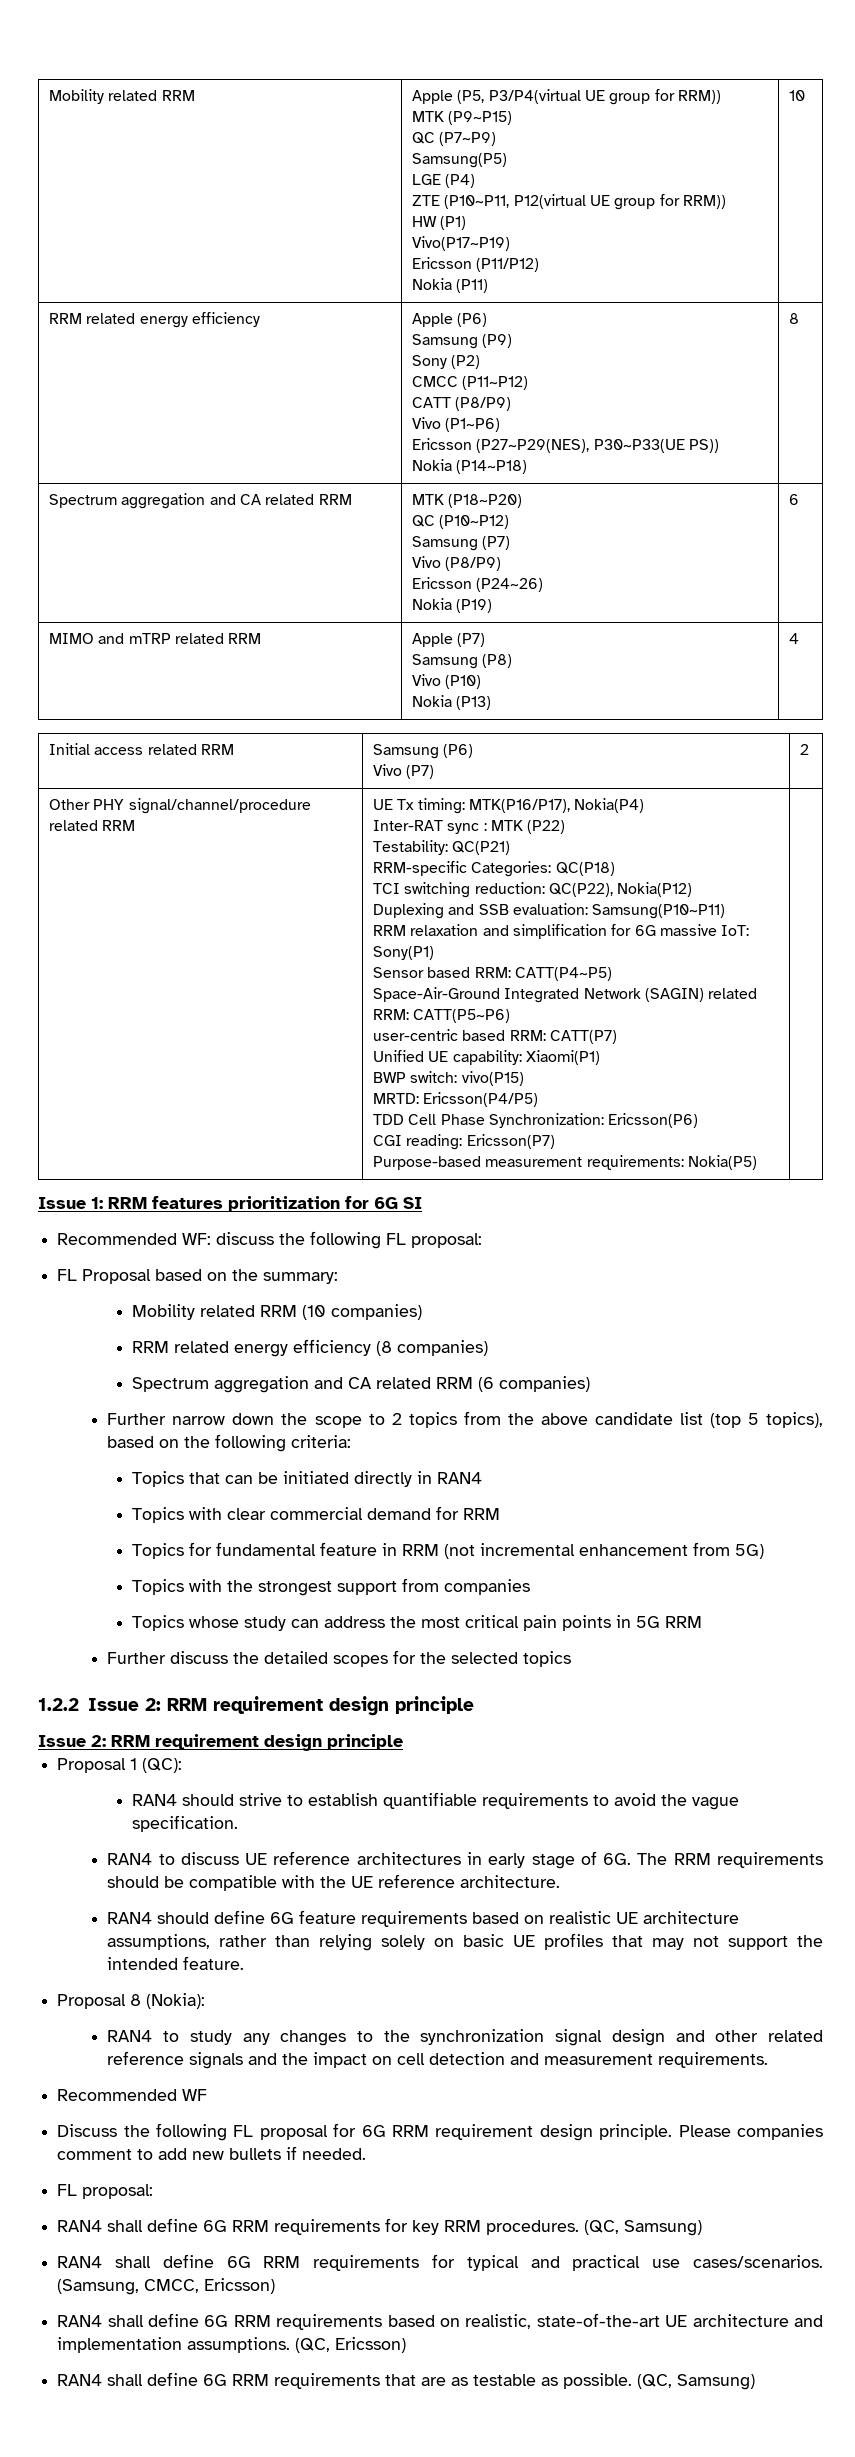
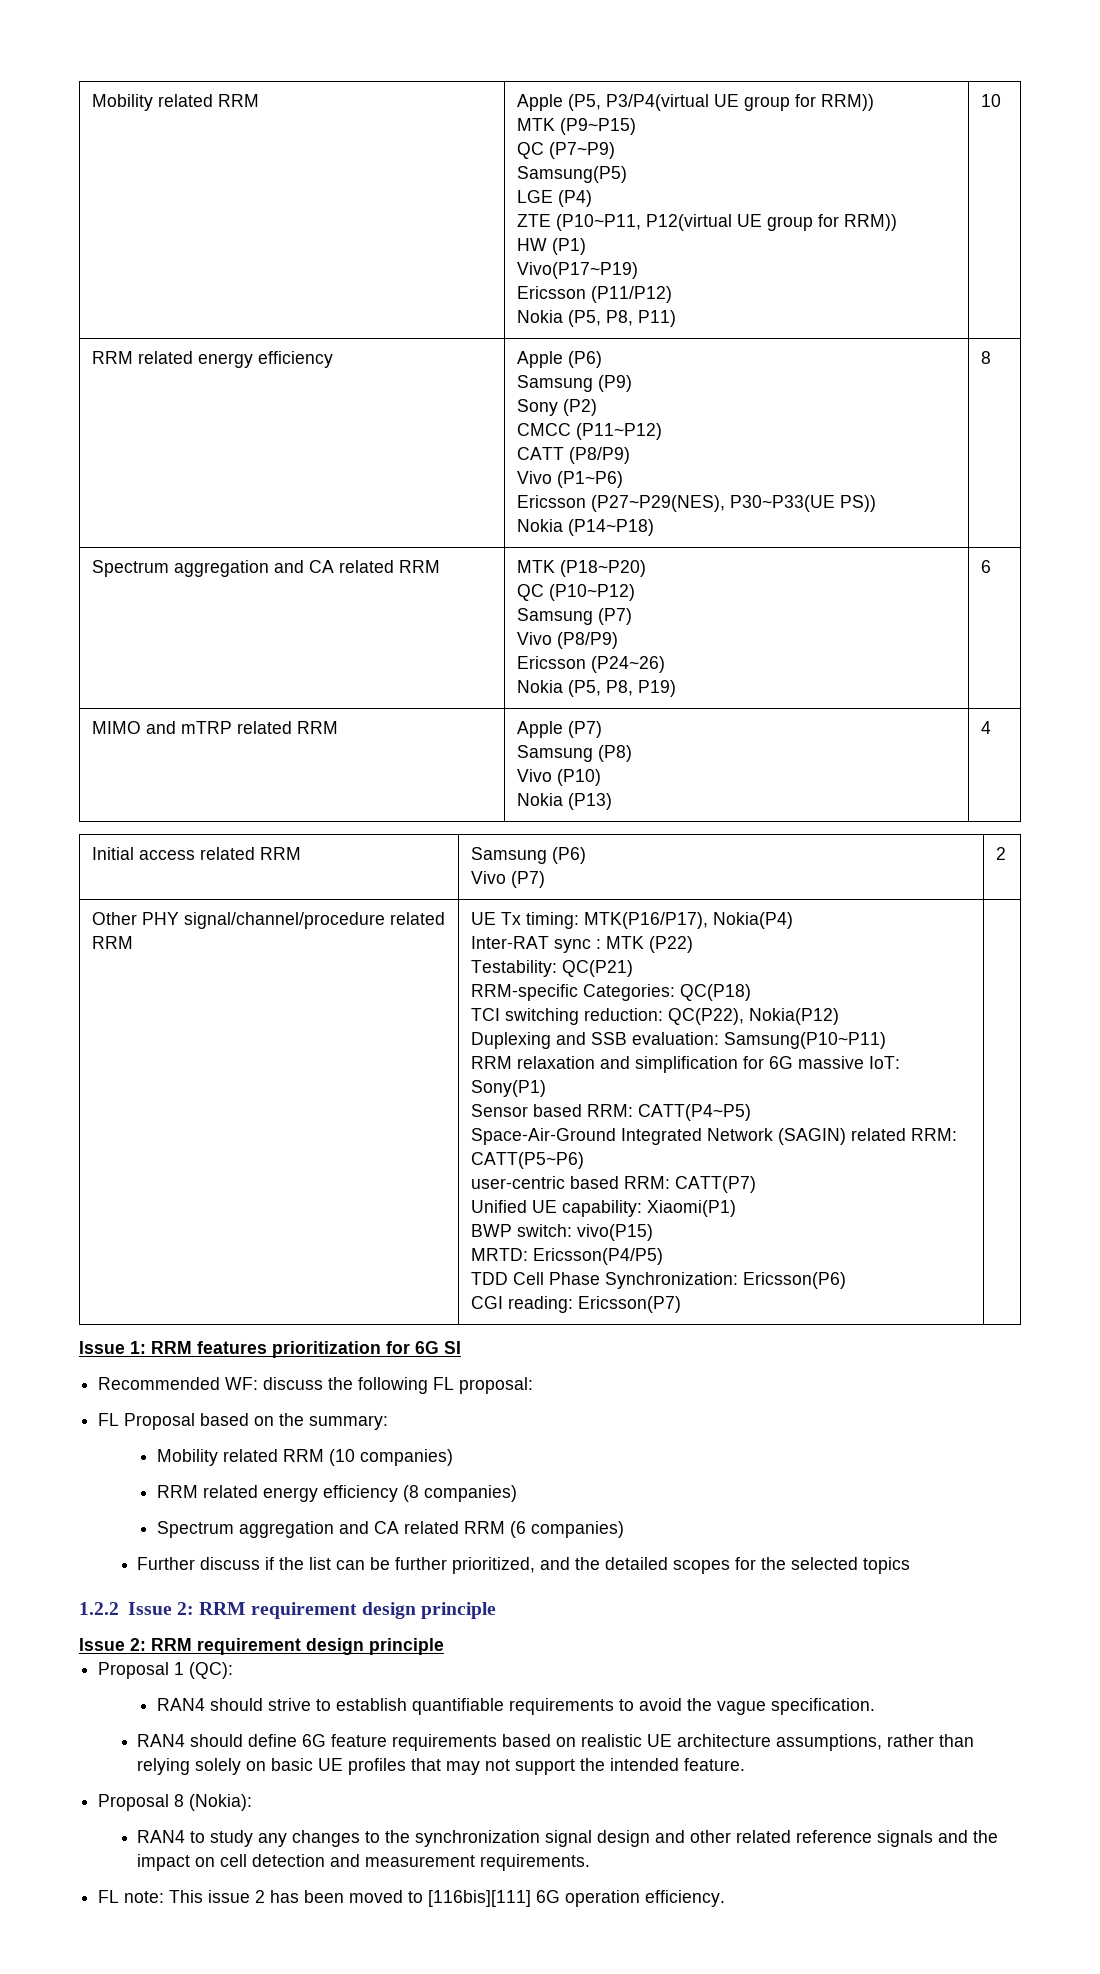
[456,279,489,293] (P11) -> [567,310,676,327] (P5, P8, P11)
[456,599,493,613] (P19) -> [567,680,676,697] (P5, P8, P19)
[373,1155,758,1170] // Purpose-based measurement requirements: Nokia(P5) -> (681, 1304) none
[172,1411,824,1428] [107,1434,352,1452] [132,1471,483,1487] [132,1506,501,1523] [132,1542,765,1559] [132,1578,531,1596] [132,1615,703,1631] [107,1651,229,1664] narrow down the scope to 2 topics from the above candidate list (top 5 topics), based on the following criteria: // Topics that can be initiated directly in RAN4 // Topics with clear commercial demand for RRM // Topics for fundamental feature in RRM (not incremental enhancement from 5G) // Topics with the strongest support from companies // Topics whose study can address the most critical pain points in 5G RRM // Further discuss -> [200,1557,571,1574] discuss if the list can be further prioritized, and
[107,1851,824,1869] [107,1874,561,1891] // RAN4 to discuss UE reference architectures in early stage of 6G. The RRM requirements should be compatible with the UE reference architecture. -> (875, 1706) none
[57,2089,208,2101] [57,2123,824,2141] [57,2146,367,2160] [57,2184,154,2199] [57,2218,703,2236] [57,2254,823,2271] [57,2278,276,2295] [57,2313,824,2330] [57,2337,407,2353] [57,2372,756,2390] Recommended WF // Discuss the following FL proposal for 6G RRM requirement design principle. Please companies comment to add new bullets if needed. // FL proposal: // RAN4 shall define 6G RRM requirements for key RRM procedures. (QC, Samsung) // RAN4 shall define 6G RRM requirements for typical and practical use cases/scenarios. (Samsung, CMCC, Ericsson) // RAN4 shall define 6G RRM requirements based on realistic, state-of-the-art UE architecture and implementation assumptions. (QC, Ericsson) // RAN4 shall define 6G RRM requirements that are as testable as possible. (QC, Samsung) -> [98,1890,726,1907] FL note: This issue 2 has been moved to [116bis][111] 6G operation efficiency.

